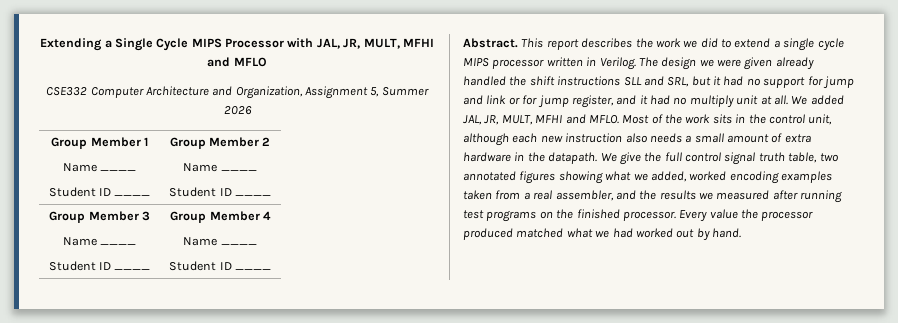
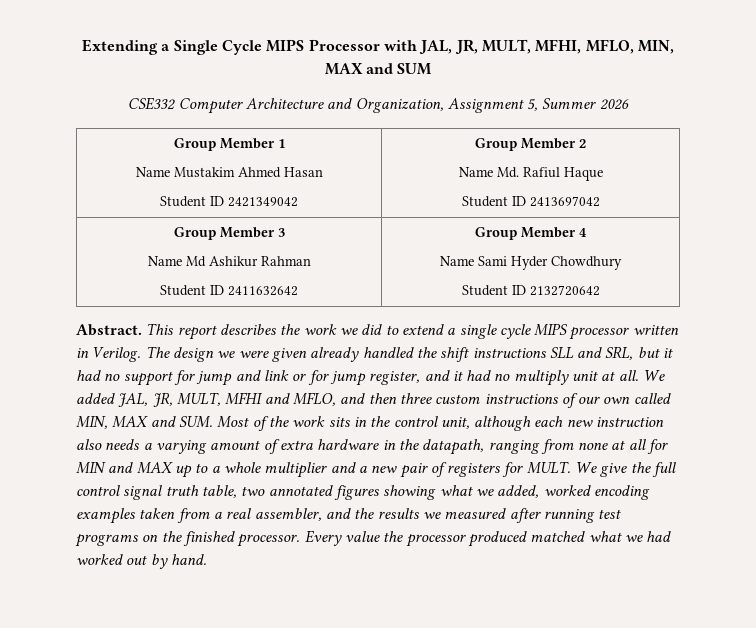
[402,38,434,47] [207,57,267,67] MFHI and MFLO -> [535,39,674,54] [324,63,433,75] MFHI, MFLO, MIN, MAX and SUM
[100,170,137,171] [48,187,151,197] ____ // Student ID ____ -> [173,167,323,178] [160,196,298,207] Mustakim Ahmed Hasan // Student ID 2421349042
[220,170,257,171] [169,187,271,197] ____ // Student ID ____ -> [496,167,603,181] [461,196,600,207] Md. Rafiul Haque // Student ID 2413697042
[100,244,137,245] [48,261,151,271] ____ // Student ID ____ -> [185,256,311,267] [160,285,298,296] Md Ashikur Rahman // Student ID 2411632642
[220,244,257,245] [169,261,271,271] ____ // Student ID ____ -> [478,256,622,270] [461,285,600,296] Sami Hyder Chowdhury // Student ID 2132720642
[588,115,619,124] MFLO. -> [292,392,671,408] [76,416,213,429] MFLO, and then three custom instructions of our own called MIN, MAX and SUM.
[694,133,724,143] small -> [155,440,207,454] varying
[548,152,598,164] datapath. -> [422,439,669,455] [76,461,571,478] datapath, ranging from none at all for MIN and MAX up to a whole multiplier and a new pair of registers for MULT.

